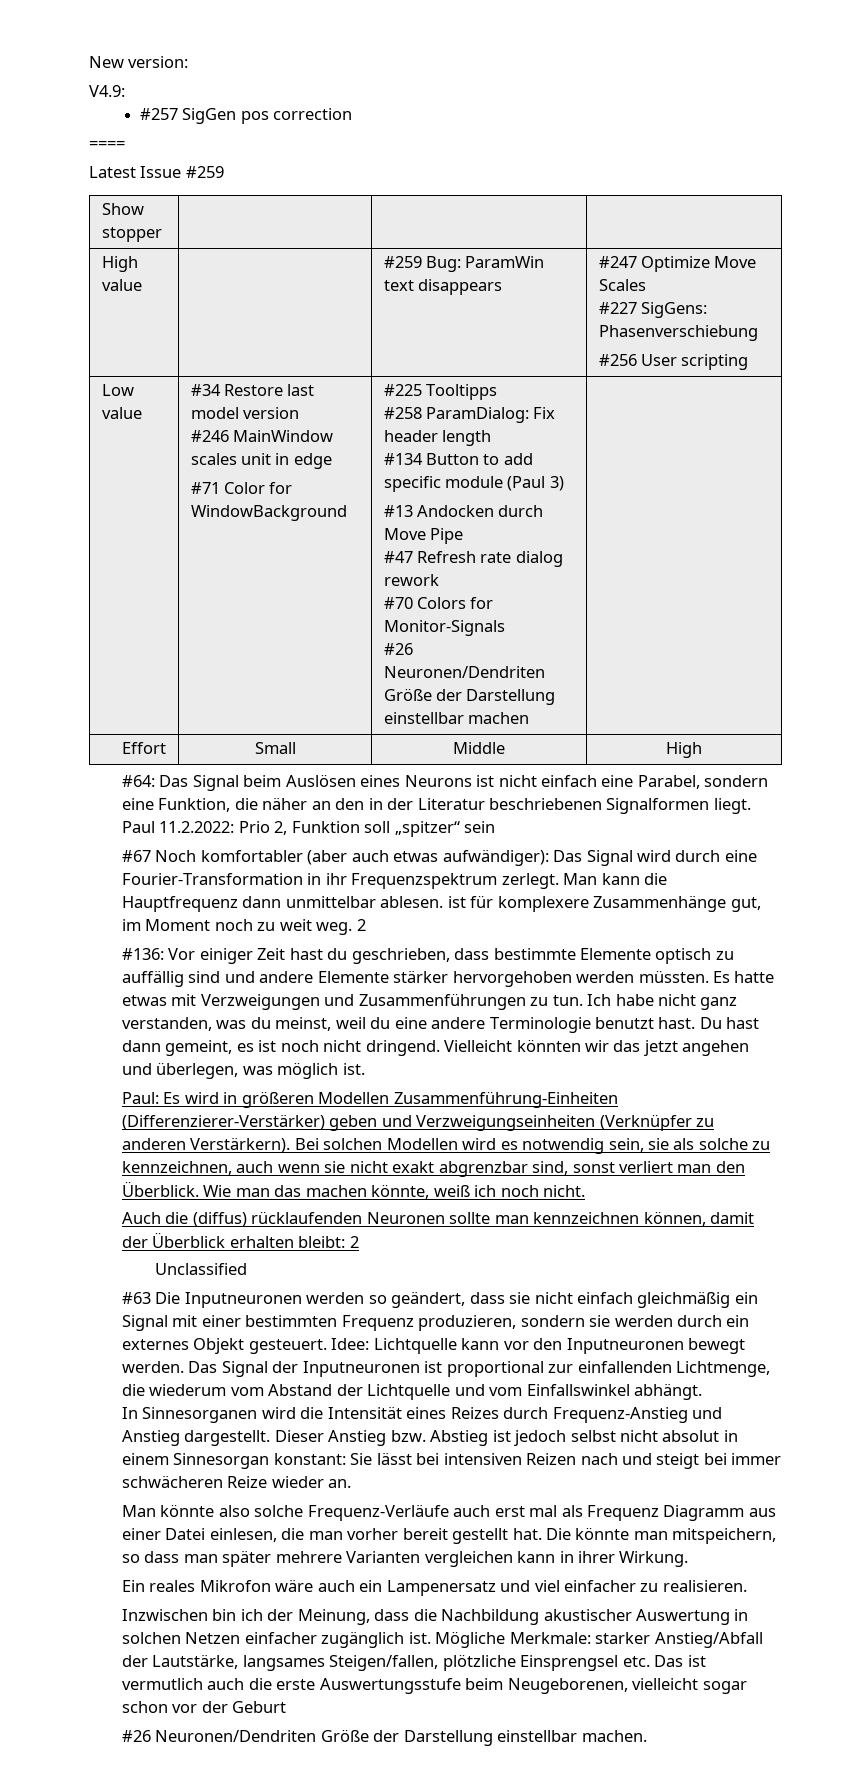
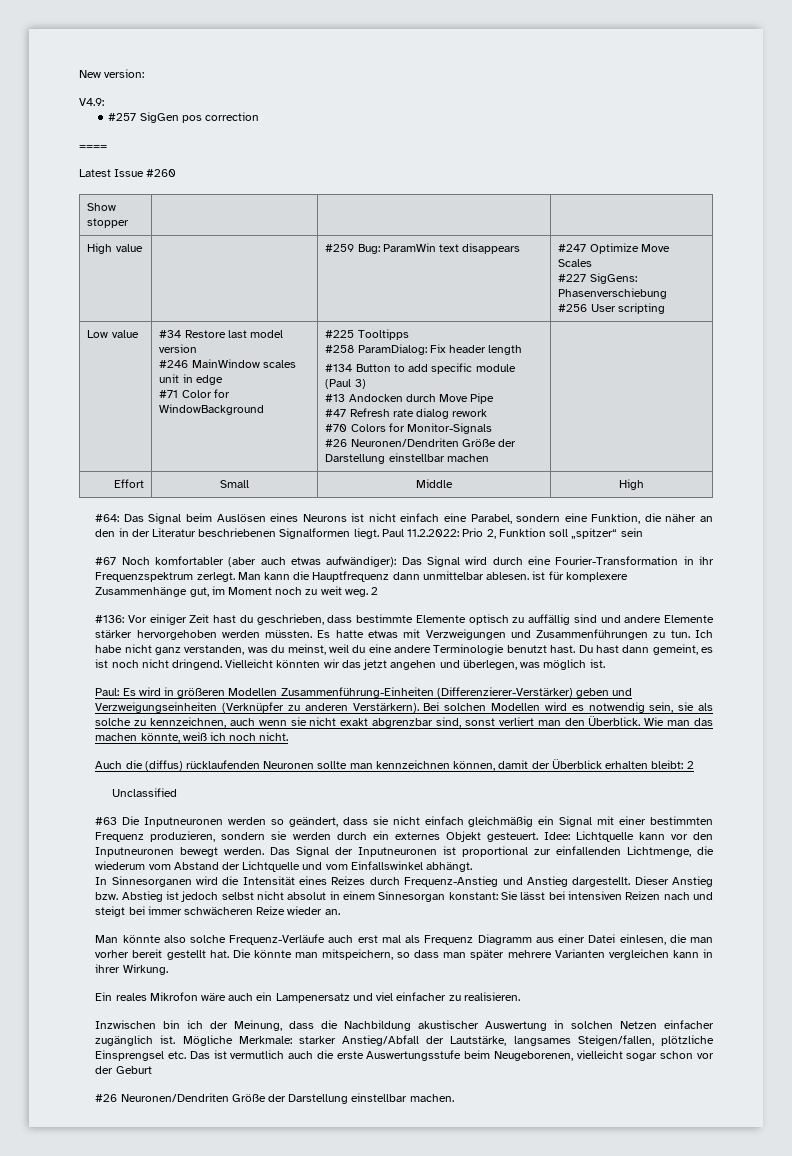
[185,166,224,178] #259 -> [146,169,177,177] #260

